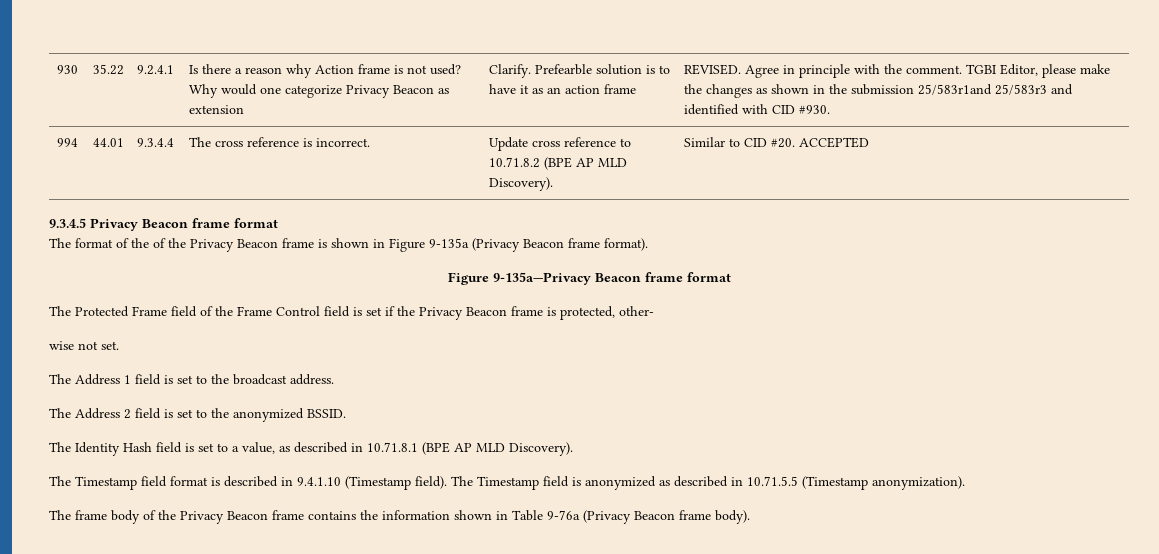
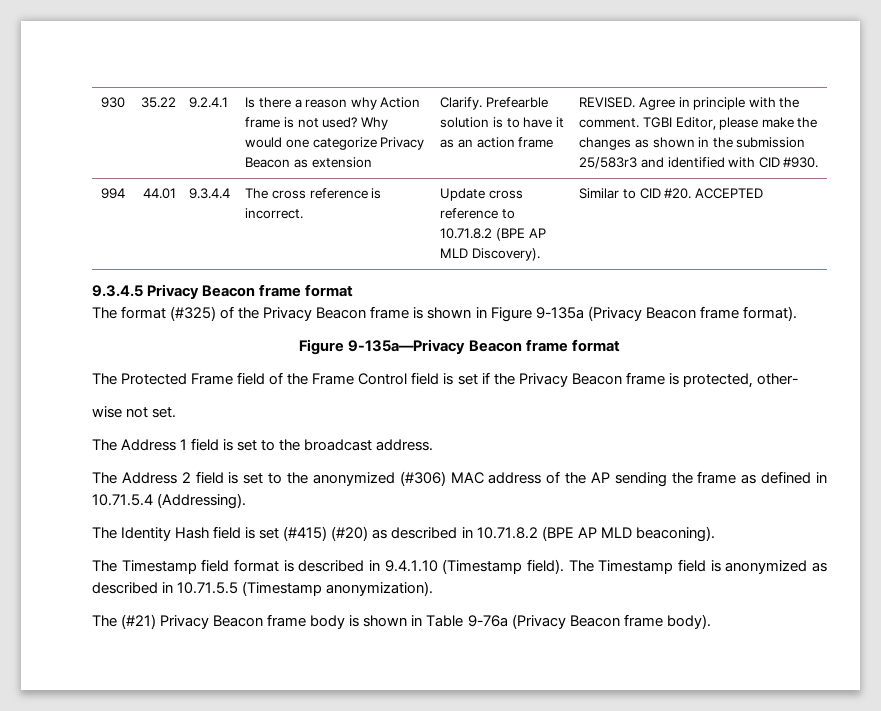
[917,84,992,95] 25/583r1and -> (806, 142) none
[116,238,149,248] of the -> [170,306,217,321] (#325)
[307,409,346,418] BSSID. -> [399,471,828,487] [92,493,247,509] (#306) MAC address of the AP sending the frame as defined in 10.71.5.4 (Addressing).
[217,442,573,456] to a value, as described in 10.71.8.1 (BPE AP MLD Discovery). -> [283,526,715,542] (#415) (#20) as described in 10.71.8.2 (BPE AP MLD beaconing).
[75,510,450,524] frame body of the Privacy Beacon frame contains the information -> [121,614,360,629] (#21) Privacy Beacon frame body is

